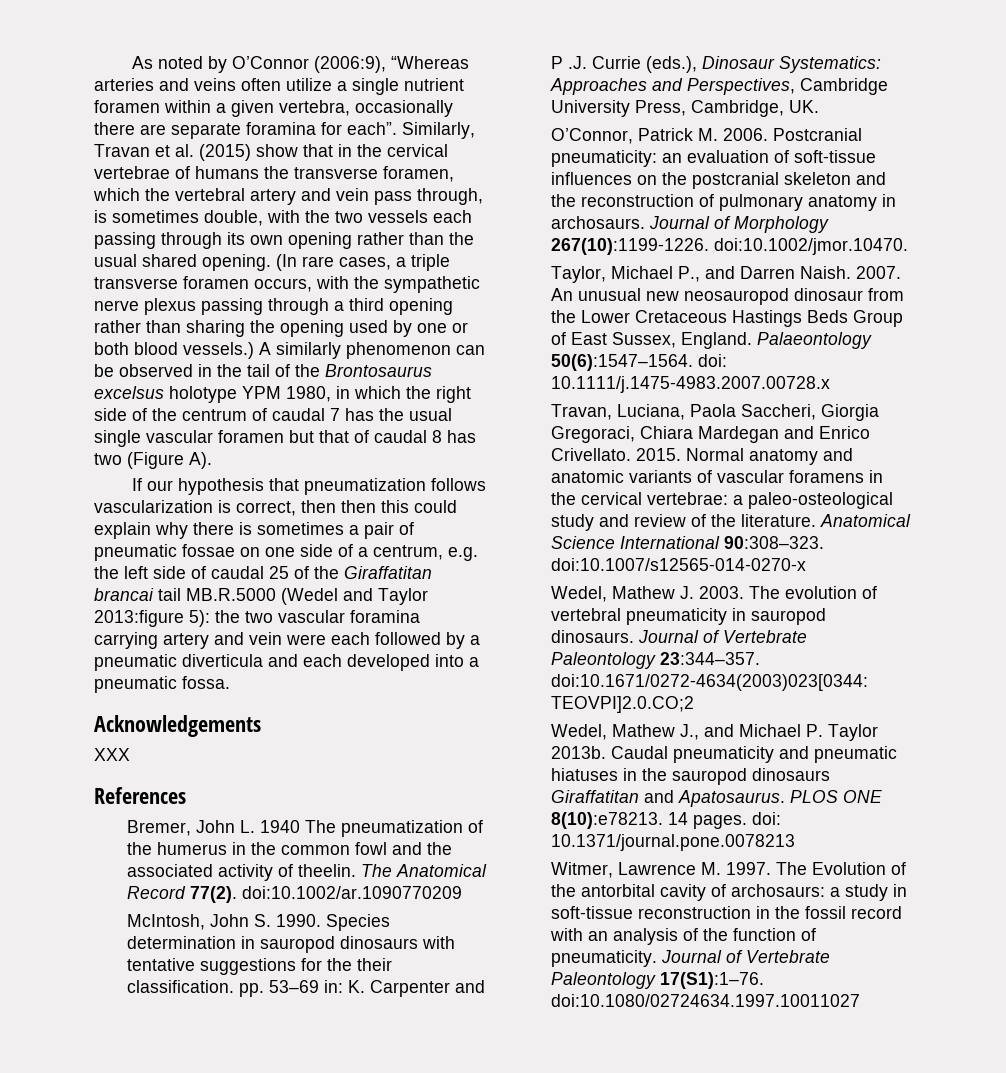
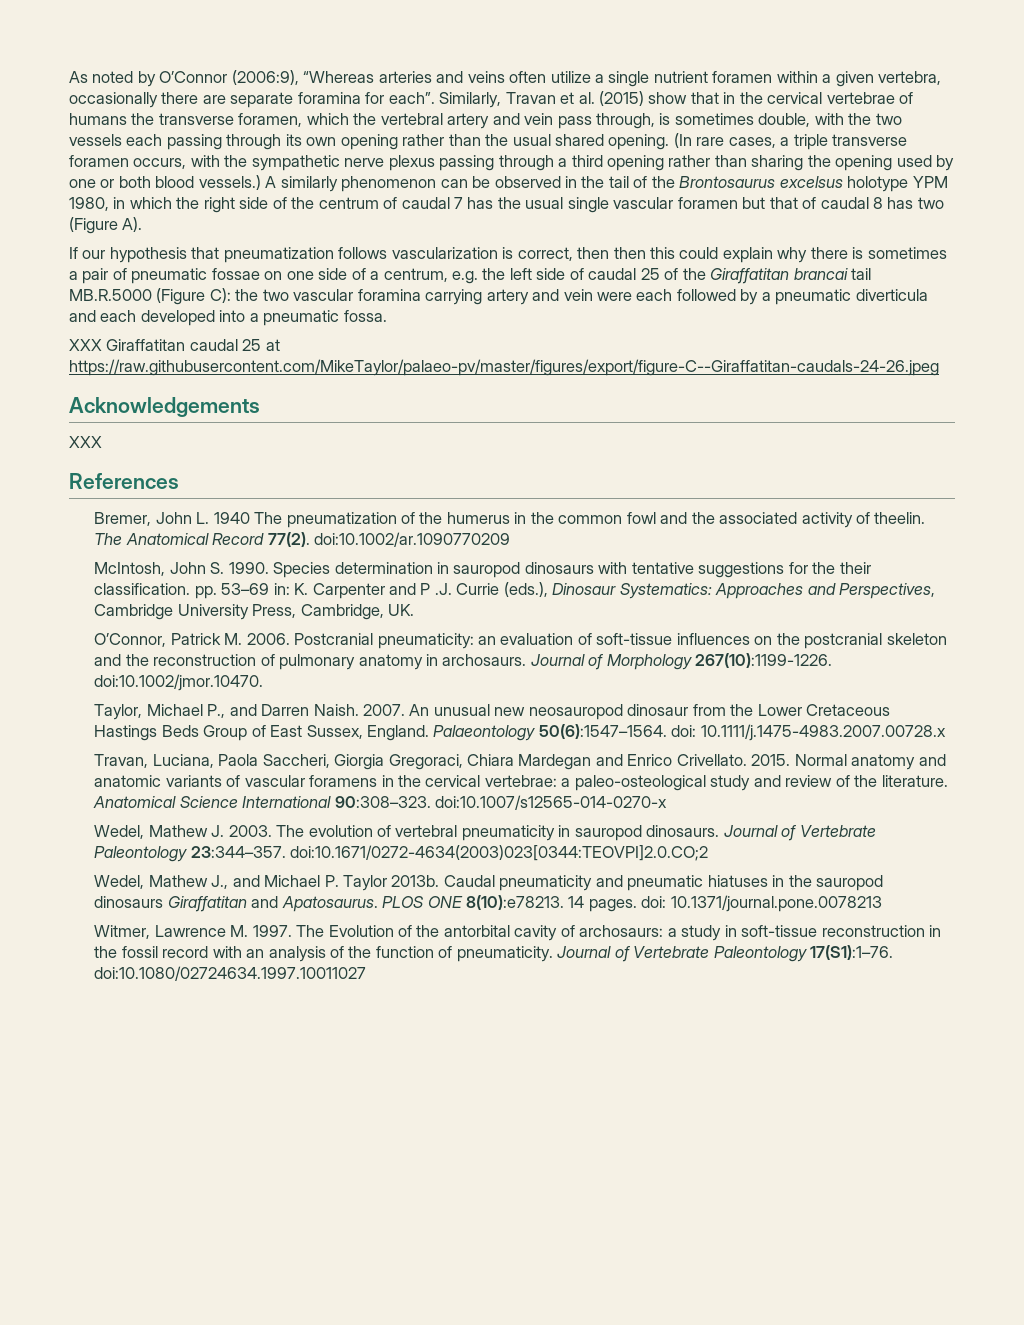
[281,588,428,605] [94,610,210,627] (Wedel and Taylor 2013:figure 5): -> [156,288,231,305] (Figure C):
(230, 682) none -> [69,339,280,351] [69,359,939,376] // XXX Giraffatitan caudal 25 at https://raw.githubusercontent.com/MikeTaylor/palaeo-pv/master/figures/export/figure-C--Giraffatitan-caudals-24-26.jpeg

